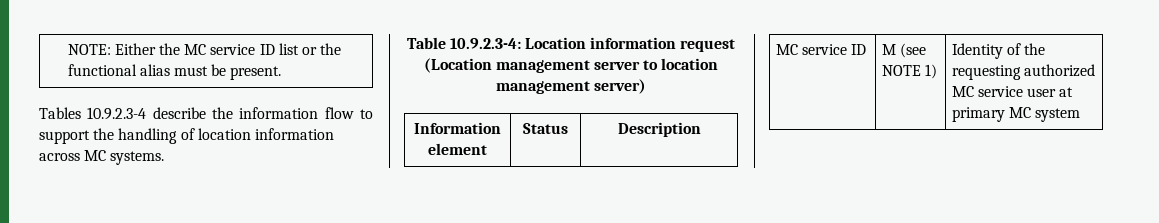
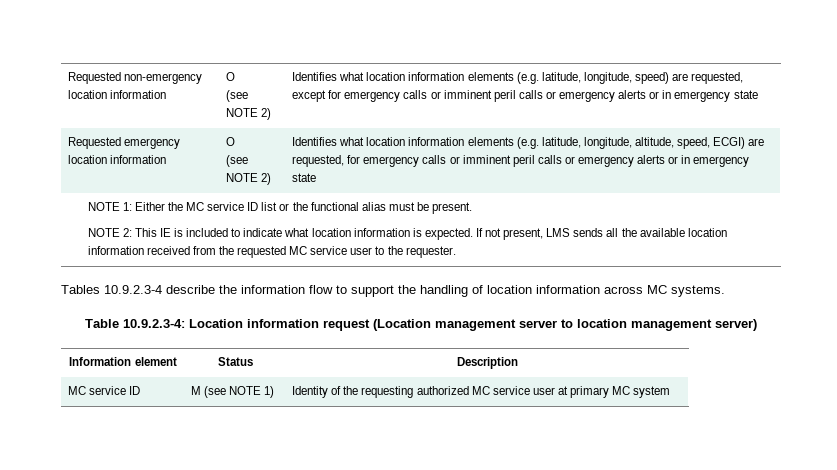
[67,44,111,55] NOTE: -> [68,72,203,84] [68,90,167,99] [226,72,236,81] [226,90,249,102] [226,108,272,120] [292,72,744,84] [292,90,758,102] [68,137,181,149] [68,155,167,164] [226,137,236,146] [226,155,249,167] [226,173,272,185] [292,137,765,149] [292,155,750,167] [292,173,317,182] [87,202,132,211] Requested non-emergency location information | O // (see NOTE 2) | Identifies what location information elements (e.g. latitude, longitude, speed) are requested, except for emergency calls or imminent peril calls or emergency alerts or in emergency state // Requested emergency location information | O // (see NOTE 2) | Identifies what location information elements (e.g. latitude, longitude, altitude, speed, ECGI) are requested, for emergency calls or imminent peril calls or emergency alerts or in emergency state // NOTE 1:
(282, 73) none -> [87,228,727,240] [87,246,456,258] // NOTE 2: This IE is included to indicate what location information is expected. If not present, LMS sends all the available location information received from the requested MC service user to the requester.

